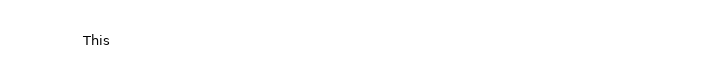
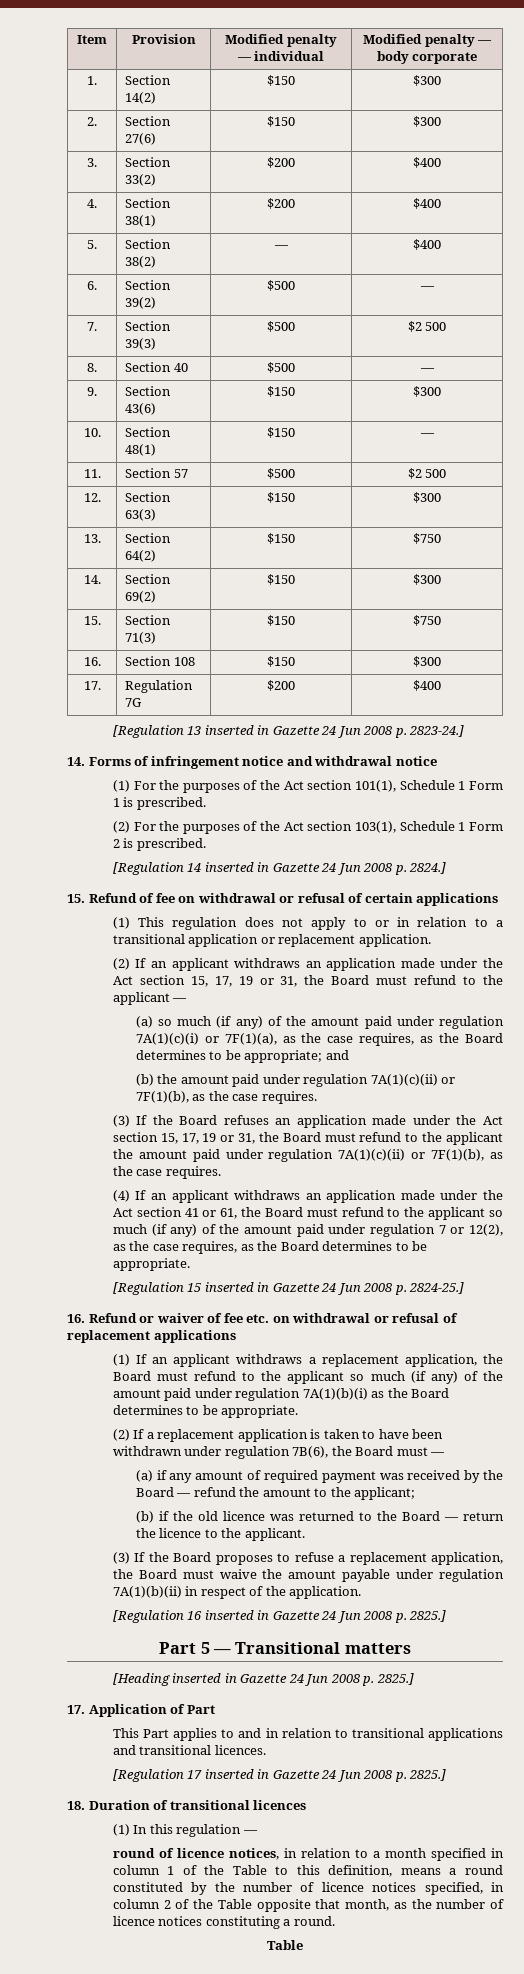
[82,34,111,45] This -> [77,35,107,44] [131,34,196,44] [225,34,337,47] [236,51,325,61] [362,34,493,47] [376,51,478,64] [87,76,97,85] [125,75,172,85] [125,92,157,104] [267,75,295,86] [413,75,441,86] [87,117,97,126] [125,116,172,126] [125,133,157,145] [267,116,295,127] [413,116,441,127] [87,158,97,167] [125,157,172,167] [125,174,157,186] [267,157,295,168] [413,157,441,168] [87,199,97,208] [125,198,172,208] [125,215,157,227] [267,198,295,209] [413,198,441,209] [87,240,97,249] [125,239,172,249] [125,256,157,268] [273,245,289,249] [413,239,441,250] [87,281,97,290] [125,280,172,290] [125,297,157,309] [267,280,295,291] [419,286,435,290] [87,322,97,331] [125,321,172,331] [125,338,157,350] [267,321,295,332] [407,321,447,332] [87,363,97,372] [125,362,188,372] [267,362,295,373] [419,368,435,372] [87,387,97,396] [125,386,172,396] [125,403,157,415] [267,386,295,397] [413,386,441,397] [83,428,101,437] [125,427,172,437] [125,444,157,456] [267,427,295,438] [419,433,435,437] [83,469,101,478] [125,468,188,478] [267,468,295,479] [407,468,447,479] [83,493,101,502] [125,492,172,502] [125,509,157,521] [267,492,295,503] [413,492,441,503] [83,534,101,543] [125,533,172,543] [125,550,157,562] [267,533,295,544] [413,533,441,544] [83,575,101,584] [125,574,172,584] [125,591,157,603] [267,574,295,585] [413,574,441,585] [83,616,101,625] [125,615,172,625] [125,632,157,644] [267,615,295,626] [413,615,441,626] [83,657,101,666] [125,656,195,666] [267,656,295,667] [413,656,441,667] [83,681,101,690] [125,680,194,693] [125,698,143,707] [267,680,295,691] [413,680,441,691] [112,725,465,738] [67,756,437,769] [112,780,504,793] [112,797,206,810] [112,821,504,834] [112,838,206,851] [112,862,447,875] [67,893,499,906] [112,917,503,930] [112,934,431,947] [112,958,503,971] [112,975,503,987] [112,992,188,1005] [135,1016,504,1029] [135,1033,503,1046] [135,1050,349,1063] [135,1074,456,1087] [135,1091,317,1104] [112,1115,504,1128] [112,1132,504,1145] [112,1149,503,1162] [112,1166,221,1179] [112,1190,503,1203] [112,1207,504,1220] [112,1224,504,1237] [112,1241,428,1254] [112,1258,190,1271] [112,1282,465,1295] [67,1313,458,1323] [67,1330,236,1343] [112,1354,503,1367] [112,1371,503,1384] [112,1388,450,1401] [112,1405,299,1418] [112,1429,444,1442] [112,1446,446,1459] [135,1470,503,1483] [135,1487,416,1500] [135,1511,504,1523] [135,1528,305,1541] [112,1552,503,1565] [112,1569,505,1582] [112,1586,362,1599] [112,1610,447,1623] [159,1642,411,1654] [112,1673,414,1686] [67,1704,215,1717] [112,1728,503,1741] [112,1745,266,1755] [112,1769,447,1782] [67,1800,307,1810] [112,1824,258,1837] [112,1848,505,1861] [112,1865,504,1877] [112,1882,505,1895] [112,1899,504,1912] [112,1916,335,1929] [267,1940,303,1950] Item | Provision | Modified penalty — individual | Modified penalty — body corporate // 1. | Section 14(2) | $150 | $300 // 2. | Section 27(6) | $150 | $300 // 3. | Section 33(2) | $200 | $400 // 4. | Section 38(1) | $200 | $400 // 5. | Section 38(2) | — | $400 // 6. | Section 39(2) | $500 | — // 7. | Section 39(3) | $500 | $2 500 // 8. | Section 40 | $500 | — // 9. | Section 43(6) | $150 | $300 // 10. | Section 48(1) | $150 | — // 11. | Section 57 | $500 | $2 500 // 12. | Section 63(3) | $150 | $300 // 13. | Section 64(2) | $150 | $750 // 14. | Section 69(2) | $150 | $300 // 15. | Section 71(3) | $150 | $750 // 16. | Section 108 | $150 | $300 // 17. | Regulation 7G | $200 | $400 // [Regulation 13 inserted in Gazette 24 Jun 2008 p. 2823-24.] // 14. Forms of infringement notice and withdrawal notice // (1) For the purposes of the Act section 101(1), Schedule 1 Form 1 is prescribed. // (2) For the purposes of the Act section 103(1), Schedule 1 Form 2 is prescribed. // [Regulation 14 inserted in Gazette 24 Jun 2008 p. 2824.] // 15. Refund of fee on withdrawal or refusal of certain applications // (1) This regulation does not apply to or in relation to a transitional application or replacement application. // (2) If an applicant withdraws an application made under the Act section 15, 17, 19 or 31, the Board must refund to the applicant — // (a) so much (if any) of the amount paid under regulation 7A(1)(c)(i) or 7F(1)(a), as the case requires, as the Board determines to be appropriate; and // (b) the amount paid under regulation 7A(1)(c)(ii) or 7F(1)(b), as the case requires. // (3) If the Board refuses an application made under the Act section 15, 17, 19 or 31, the Board must refund to the applicant the amount paid under regulation 7A(1)(c)(ii) or 7F(1)(b), as the case requires. // (4) If an applicant withdraws an application made under the Act section 41 or 61, the Board must refund to the applicant so much (if any) of the amount paid under regulation 7 or 12(2), as the case requires, as the Board determines to be appropriate. // [Regulation 15 inserted in Gazette 24 Jun 2008 p. 2824-25.] // 16. Refund or waiver of fee etc. on withdrawal or refusal of replacement applications // (1) If an applicant withdraws a replacement application, the Board must refund to the applicant so much (if any) of the amount paid under regulation 7A(1)(b)(i) as the Board determines to be appropriate. // (2) If a replacement application is taken to have been withdrawn under regulation 7B(6), the Board must — // (a) if any amount of required payment was received by the Board — refund the amount to the applicant; // (b) if the old licence was returned to the Board — return the licence to the applicant. // (3) If the Board proposes to refuse a replacement application, the Board must waive the amount payable under regulation 7A(1)(b)(ii) in respect of the application. // [Regulation 16 inserted in Gazette 24 Jun 2008 p. 2825.] // Part 5 — Transitional matters // [Heading inserted in Gazette 24 Jun 2008 p. 2825.] // 17. Application of Part // This Part applies to and in relation to transitional applications and transitional licences. // [Regulation 17 inserted in Gazette 24 Jun 2008 p. 2825.] // 18. Duration of transitional licences // (1) In this regulation — // round of licence notices, in relation to a month specified in column 1 of the Table to this definition, means a round constituted by the number of licence notices specified, in column 2 of the Table opposite that month, as the number of licence notices constituting a round. // Table

